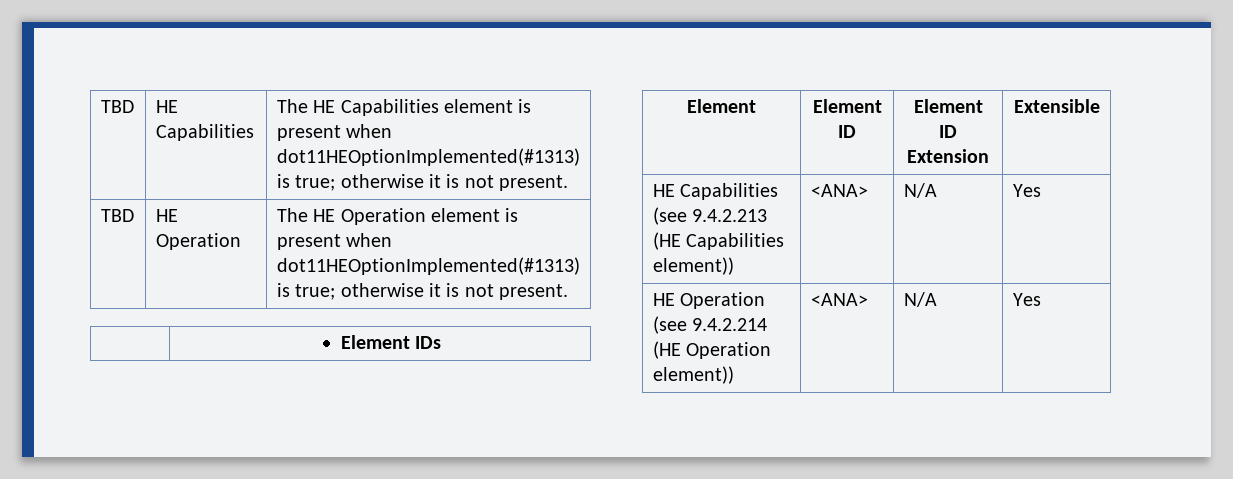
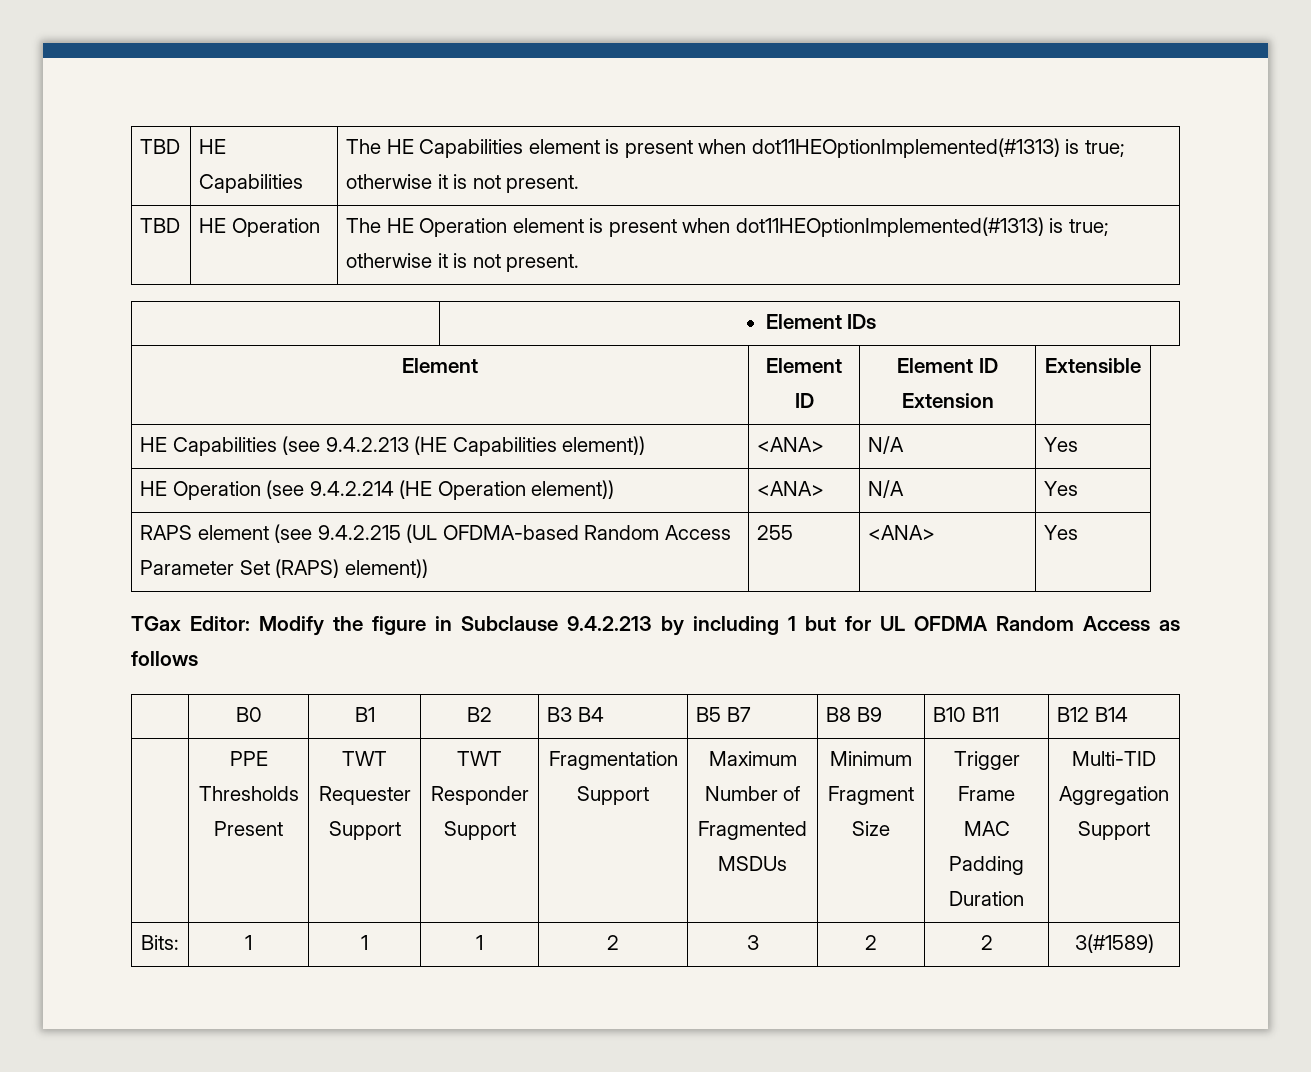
(1041, 299) none -> [140,524,731,543] [140,559,428,578] [757,525,794,540] [868,525,936,540] [1044,525,1079,540] [131,616,1180,636] [131,651,198,666] [235,707,262,722] [354,707,375,722] [467,707,492,722] [547,707,604,722] [696,707,751,722] [826,707,882,722] [933,707,999,722] [1057,707,1128,722] [229,751,268,766] [198,786,299,801] [214,821,283,836] [342,751,387,766] [318,786,411,805] [328,821,401,840] [457,751,502,766] [430,786,529,805] [443,821,516,840] [548,751,678,770] [577,786,649,805] [708,751,797,766] [704,786,801,801] [698,821,807,840] [718,856,787,871] [830,751,912,766] [828,786,914,805] [852,821,890,836] [953,751,1020,770] [958,786,1015,801] [963,821,1010,836] [949,856,1024,875] [949,891,1024,906] [1072,751,1156,766] [1059,786,1169,805] [1078,821,1150,840] [141,935,179,950] [245,935,252,950] [361,935,368,950] [476,935,483,950] [607,935,619,950] [746,935,759,950] [865,935,877,950] [980,935,993,950] [1074,934,1154,953] // RAPS element (see 9.4.2.215 (UL OFDMA-based Random Access Parameter Set (RAPS) element)) | 255 | <ANA> | Yes // TGax Editor: Modify the figure in Subclause 9.4.2.213 by including 1 but for UL OFDMA Random Access as follows // | B0 | B1 | B2 | B3 B4 | B5 B7 | B8 B9 | B10 B11 | B12 B14 // | PPE Thresholds Present | TWT Requester Support | TWT Responder Support | Fragmentation Support | Maximum Number of Fragmented MSDUs | Minimum Fragment Size | Trigger Frame MAC Padding Duration | Multi-TID Aggregation Support // Bits: | 1 | 1 | 1 | 2 | 3 | 2 | 2 | 3(#1589)

